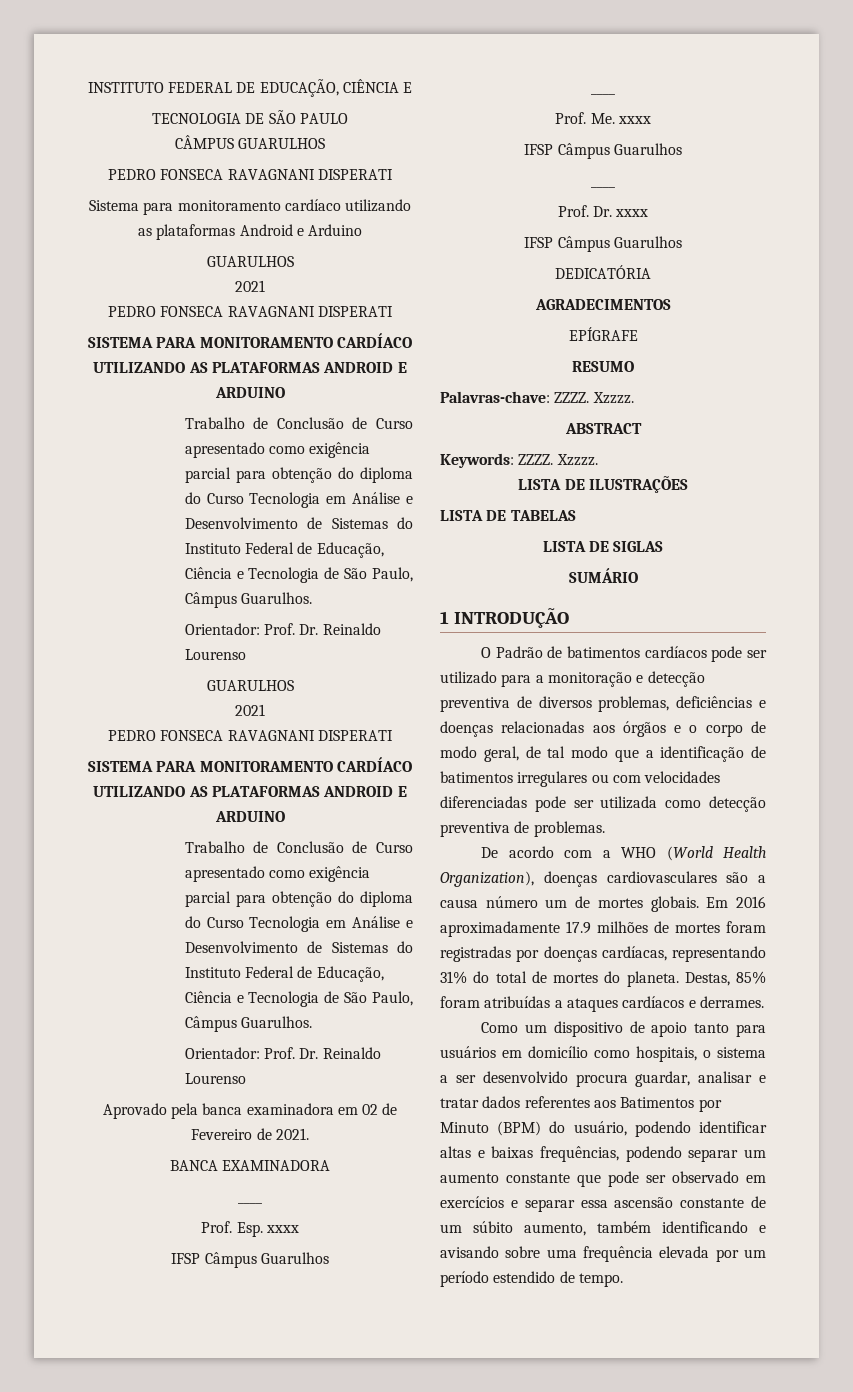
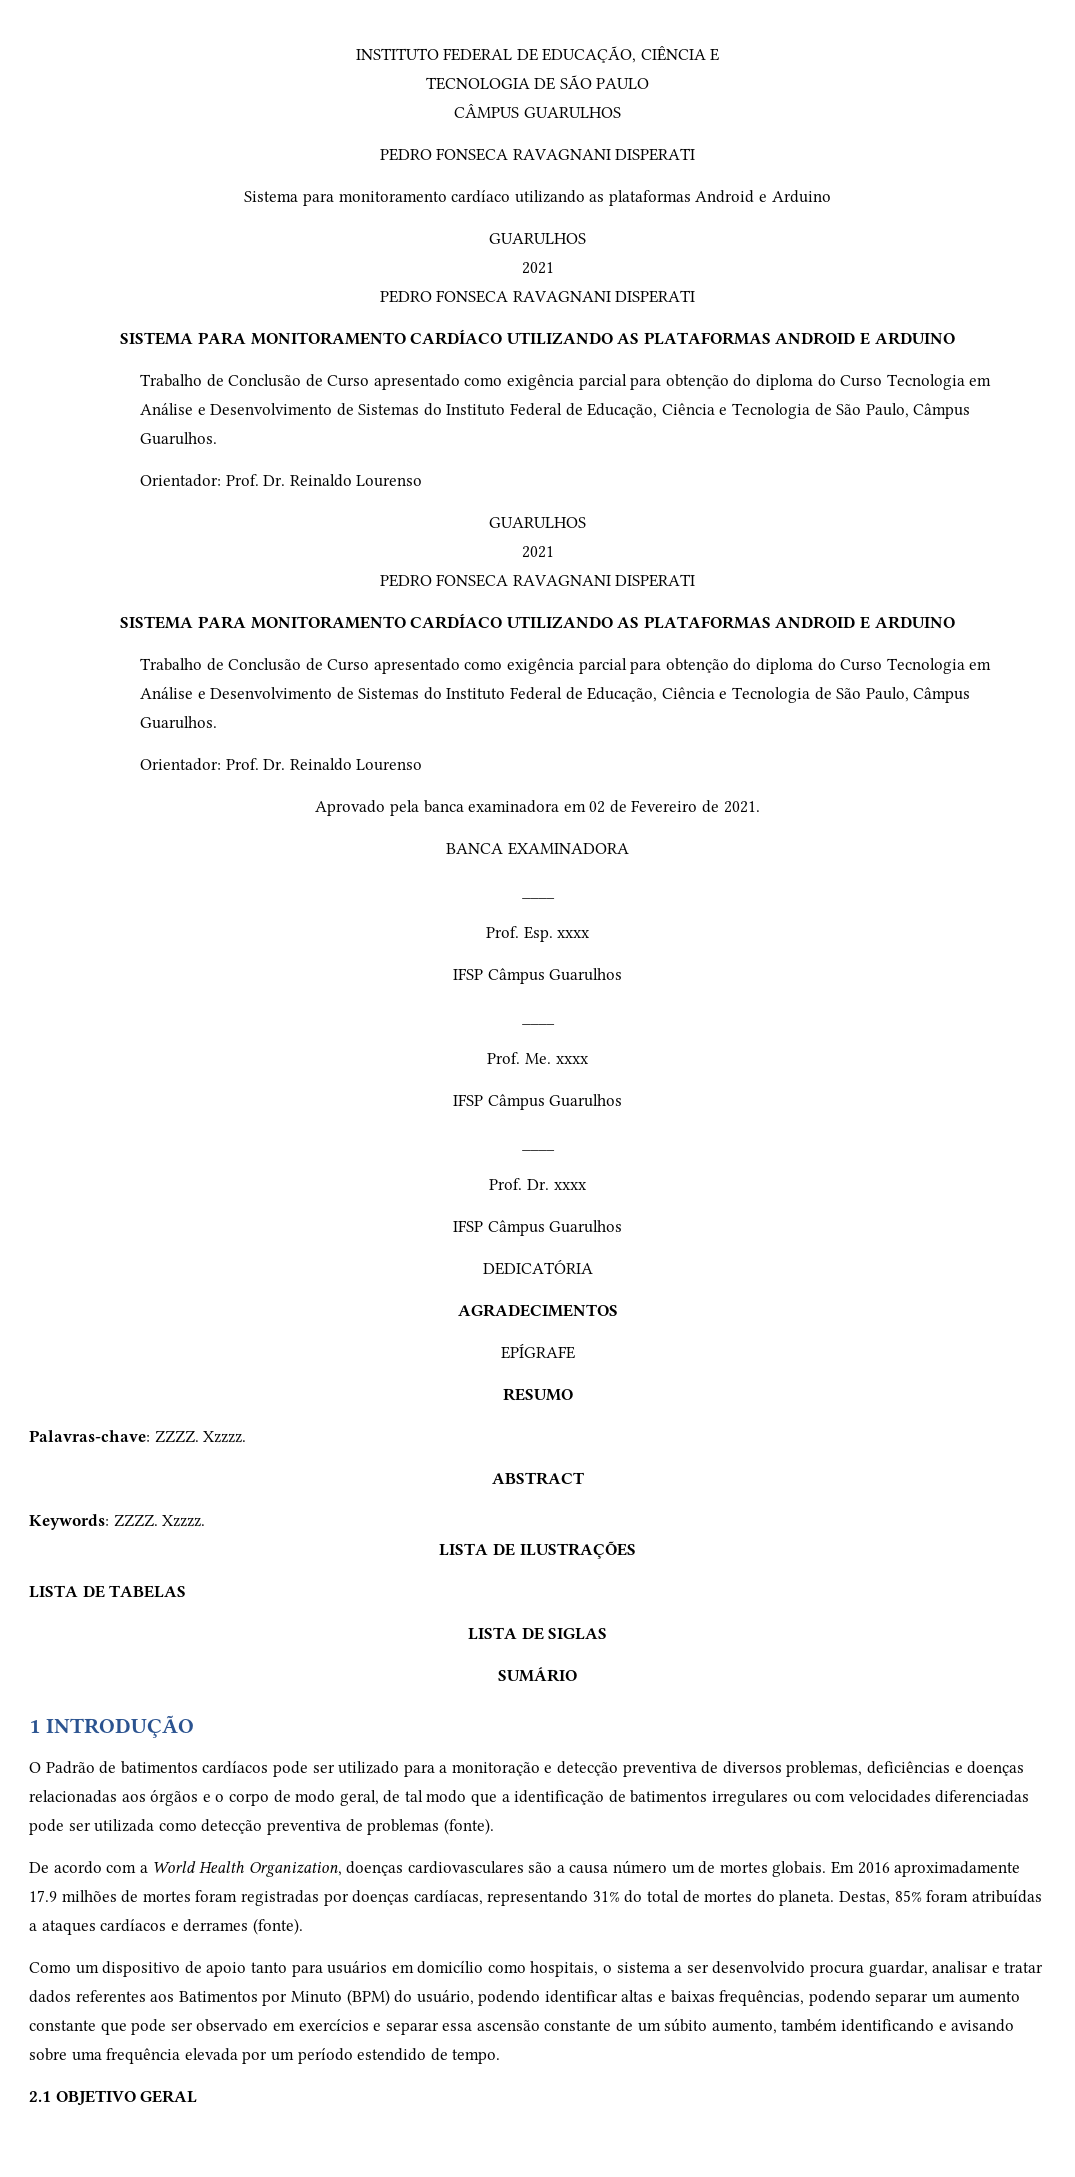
[533,821,605,837] problemas. -> [367,1818,494,1835] problemas (fonte).
[621,846,766,861] [440,871,534,887] WHO (World Health Organization), -> [152,1861,342,1877] World Health Organization,
[699,996,764,1008] derrames. -> [183,1918,303,1935] derrames (fonte).
(623, 1280) none -> [29,2090,198,2106] // 2.1 OBJETIVO GERAL

